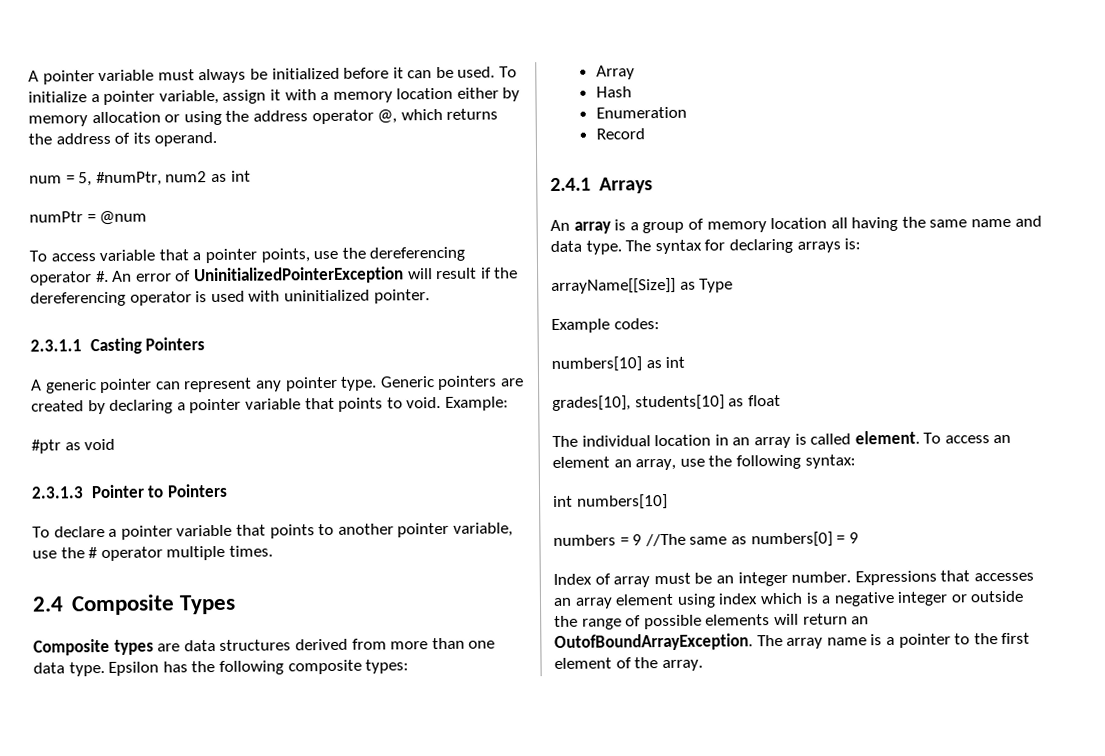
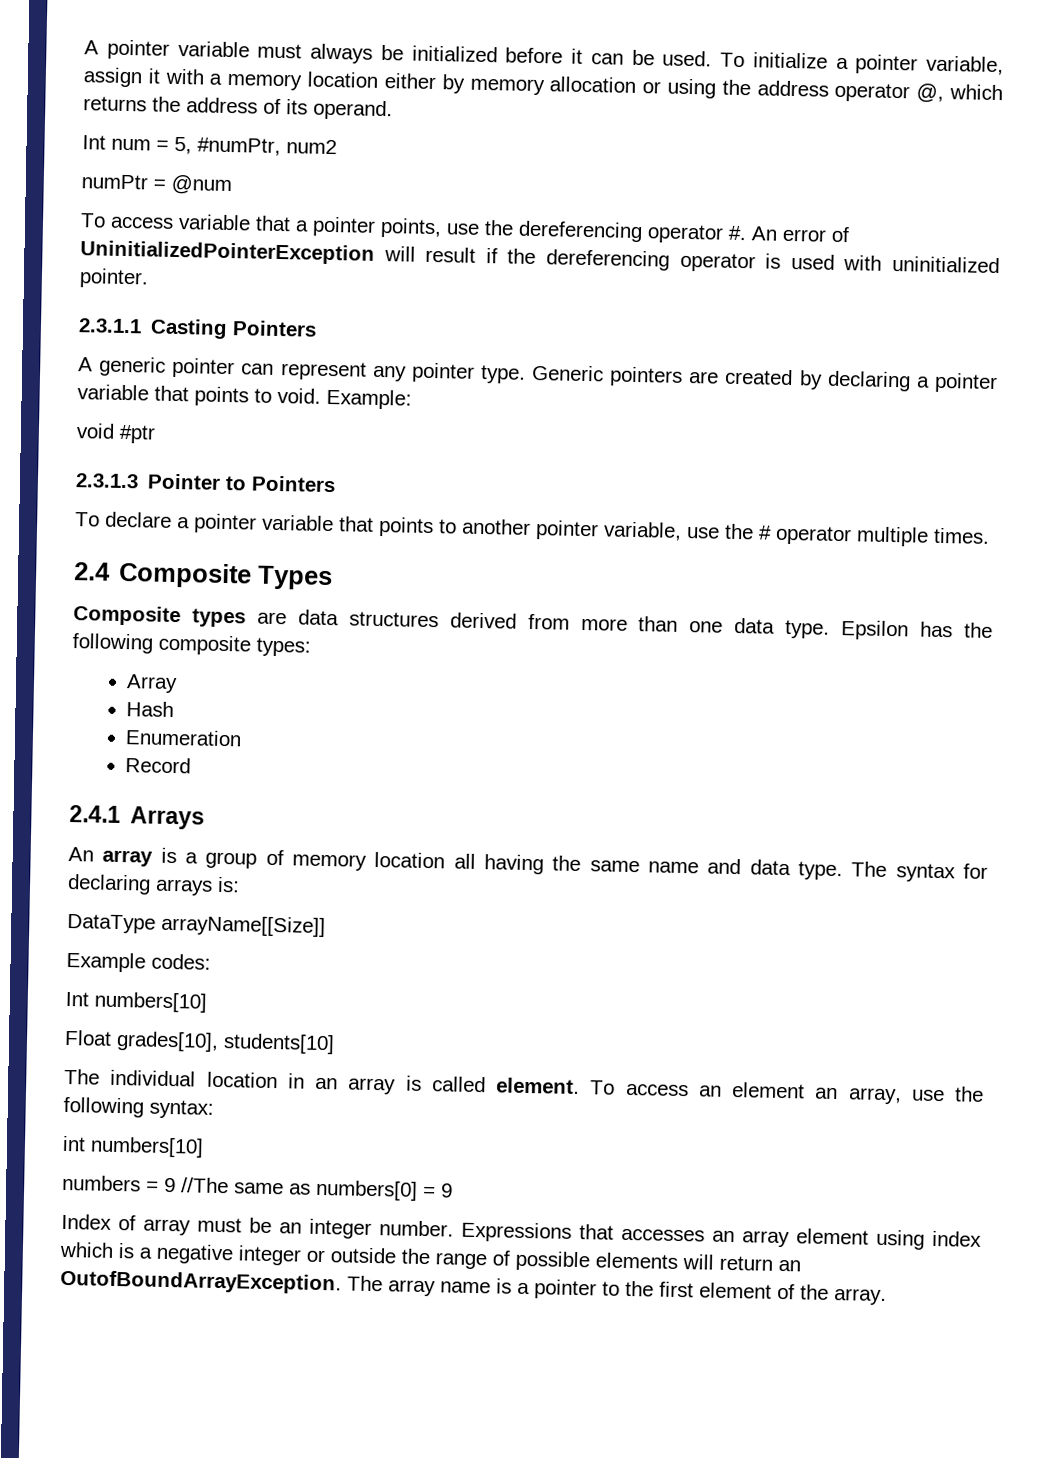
(218, 139) none -> [82,135,106,150] Int
[210,170,251,183] as int -> (337, 147) none
(509, 403) none -> [76,423,115,439] void
[64,438,116,451] as void -> (156, 434) none
(862, 244) none -> [67,913,156,934] DataType
[679,278,734,293] as Type -> (326, 926) none
[551,356,686,373] numbers[10] as int // -> [65,991,207,1013] [64,1029,112,1046] Int numbers[10] // Float
[728,394,781,407] as float -> (335, 1044) none

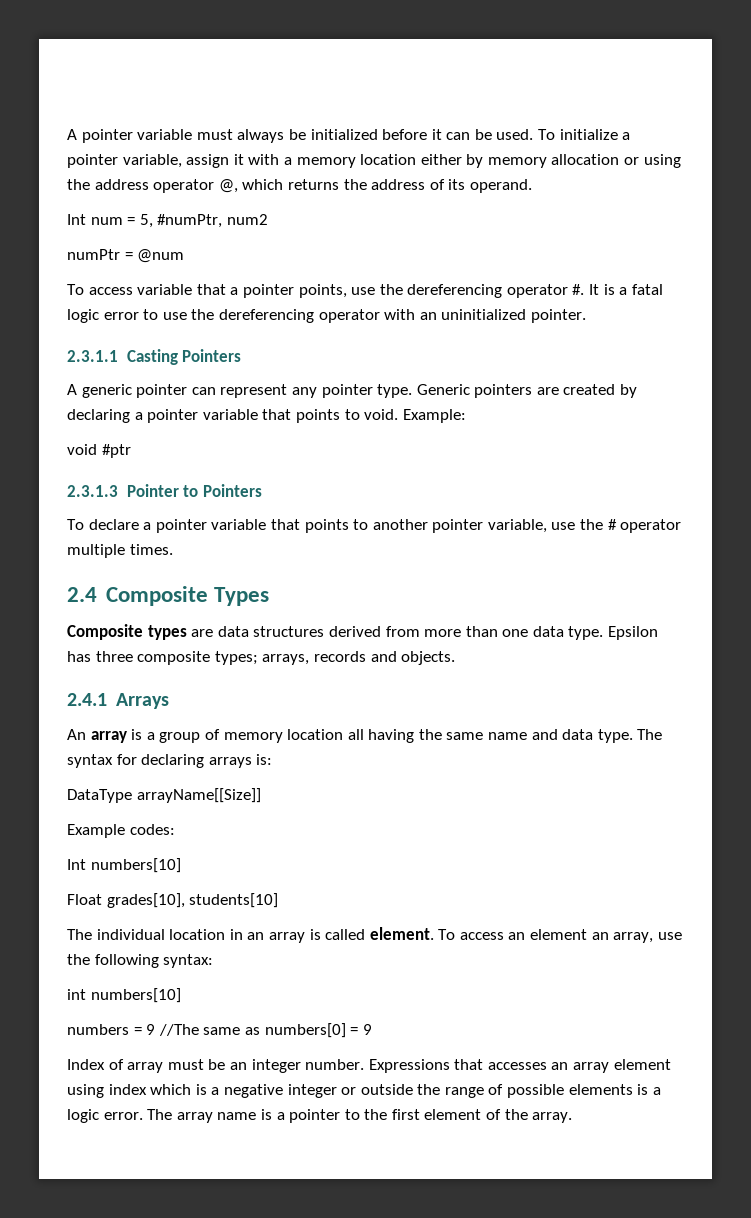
[751,226,850,243] [80,240,883,273] An error of UninitializedPointerException will result if the dereferencing operator is used with -> [589,284,663,295] [67,309,437,323] It is a fatal logic error to use the dereferencing operator with an
[964,622,994,639] [72,633,311,657] [126,674,179,694] [126,701,175,718] [125,729,243,747] [125,757,192,774] the following composite types: // Array // Hash // Enumeration // Record -> [95,651,456,665] three composite types; arrays, records and objects.
[682,1254,801,1272] [60,1269,342,1295] will return an OutofBoundArrayException. -> [637,1084,661,1095] [67,1109,143,1123] is a logic error.

